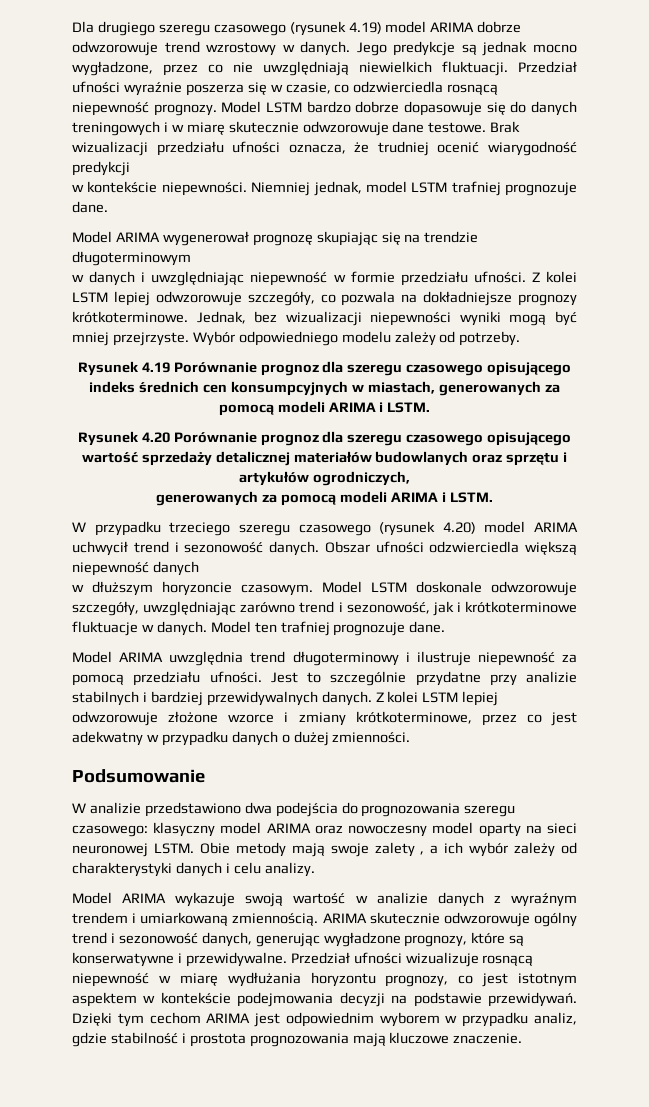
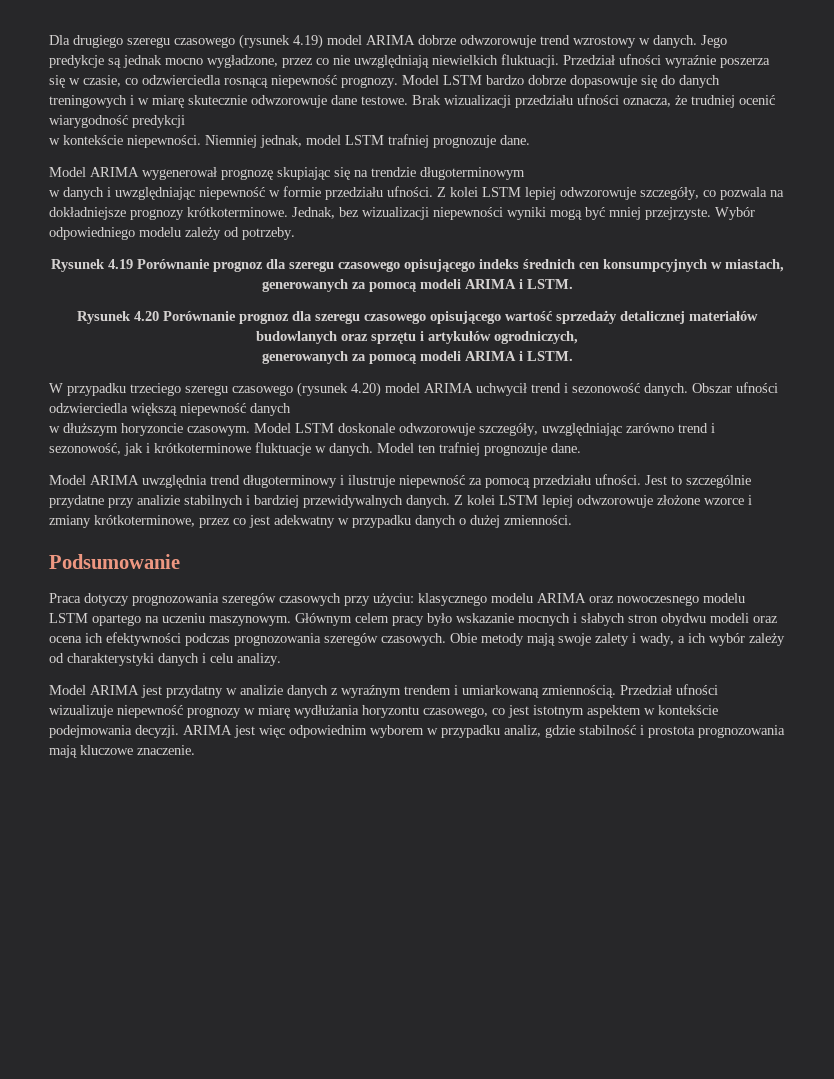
[72,802,516,817] [72,822,577,837] [72,843,194,857] W analizie przedstawiono dwa podejścia do prognozowania szeregu czasowego: klasyczny model ARIMA oraz nowoczesny model oparty na sieci neuronowej LSTM. -> [49,593,745,606] [49,613,778,626] [49,632,446,646] Praca dotyczy prognozowania szeregów czasowych przy użyciu: klasycznego modelu ARIMA oraz nowoczesnego modelu LSTM opartego na uczeniu maszynowym. Głównym celem pracy było wskazanie mocnych i słabych stron obydwu modeli oraz ocena ich efektywności podczas prognozowania szeregów czasowych.
[420,851,425,855] , -> [632,633,674,646] i wady,
[175,892,346,907] wykazuje swoją wartość -> [141,685,223,698] jest przydatny
[322,912,577,927] [72,932,525,947] [72,952,287,967] ARIMA skutecznie odwzorowuje ogólny trend i sezonowość danych, generując wygładzone prognozy, które są konserwatywne i przewidywalne. -> (616, 691) none
[482,955,534,966] [72,973,149,987] rosnącą niepewność -> [117,705,241,718] niepewność prognozy
[385,975,449,987] prognozy, -> [423,707,488,718] czasowego,
[339,992,577,1007] [72,1012,281,1027] decyzji na podstawie przewidywań. Dzięki tym cechom ARIMA jest -> [135,725,285,738] decyzji. ARIMA jest więc

